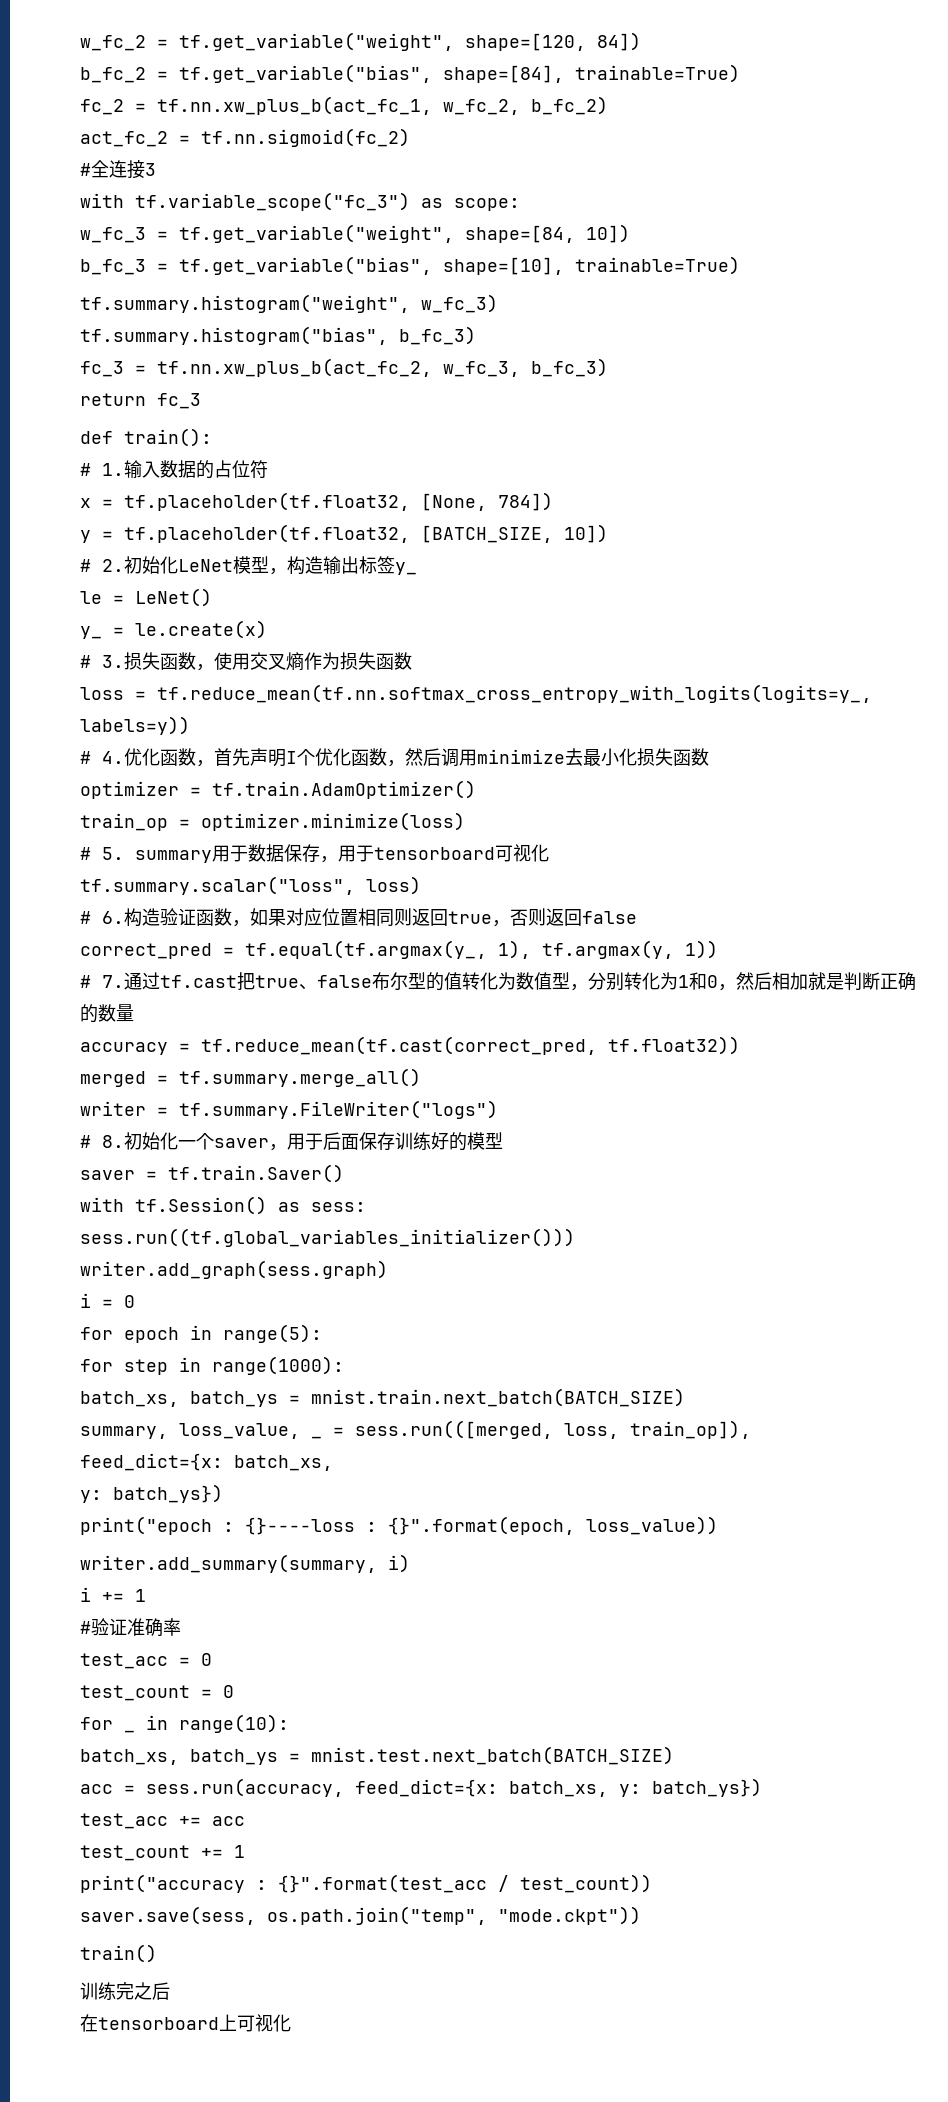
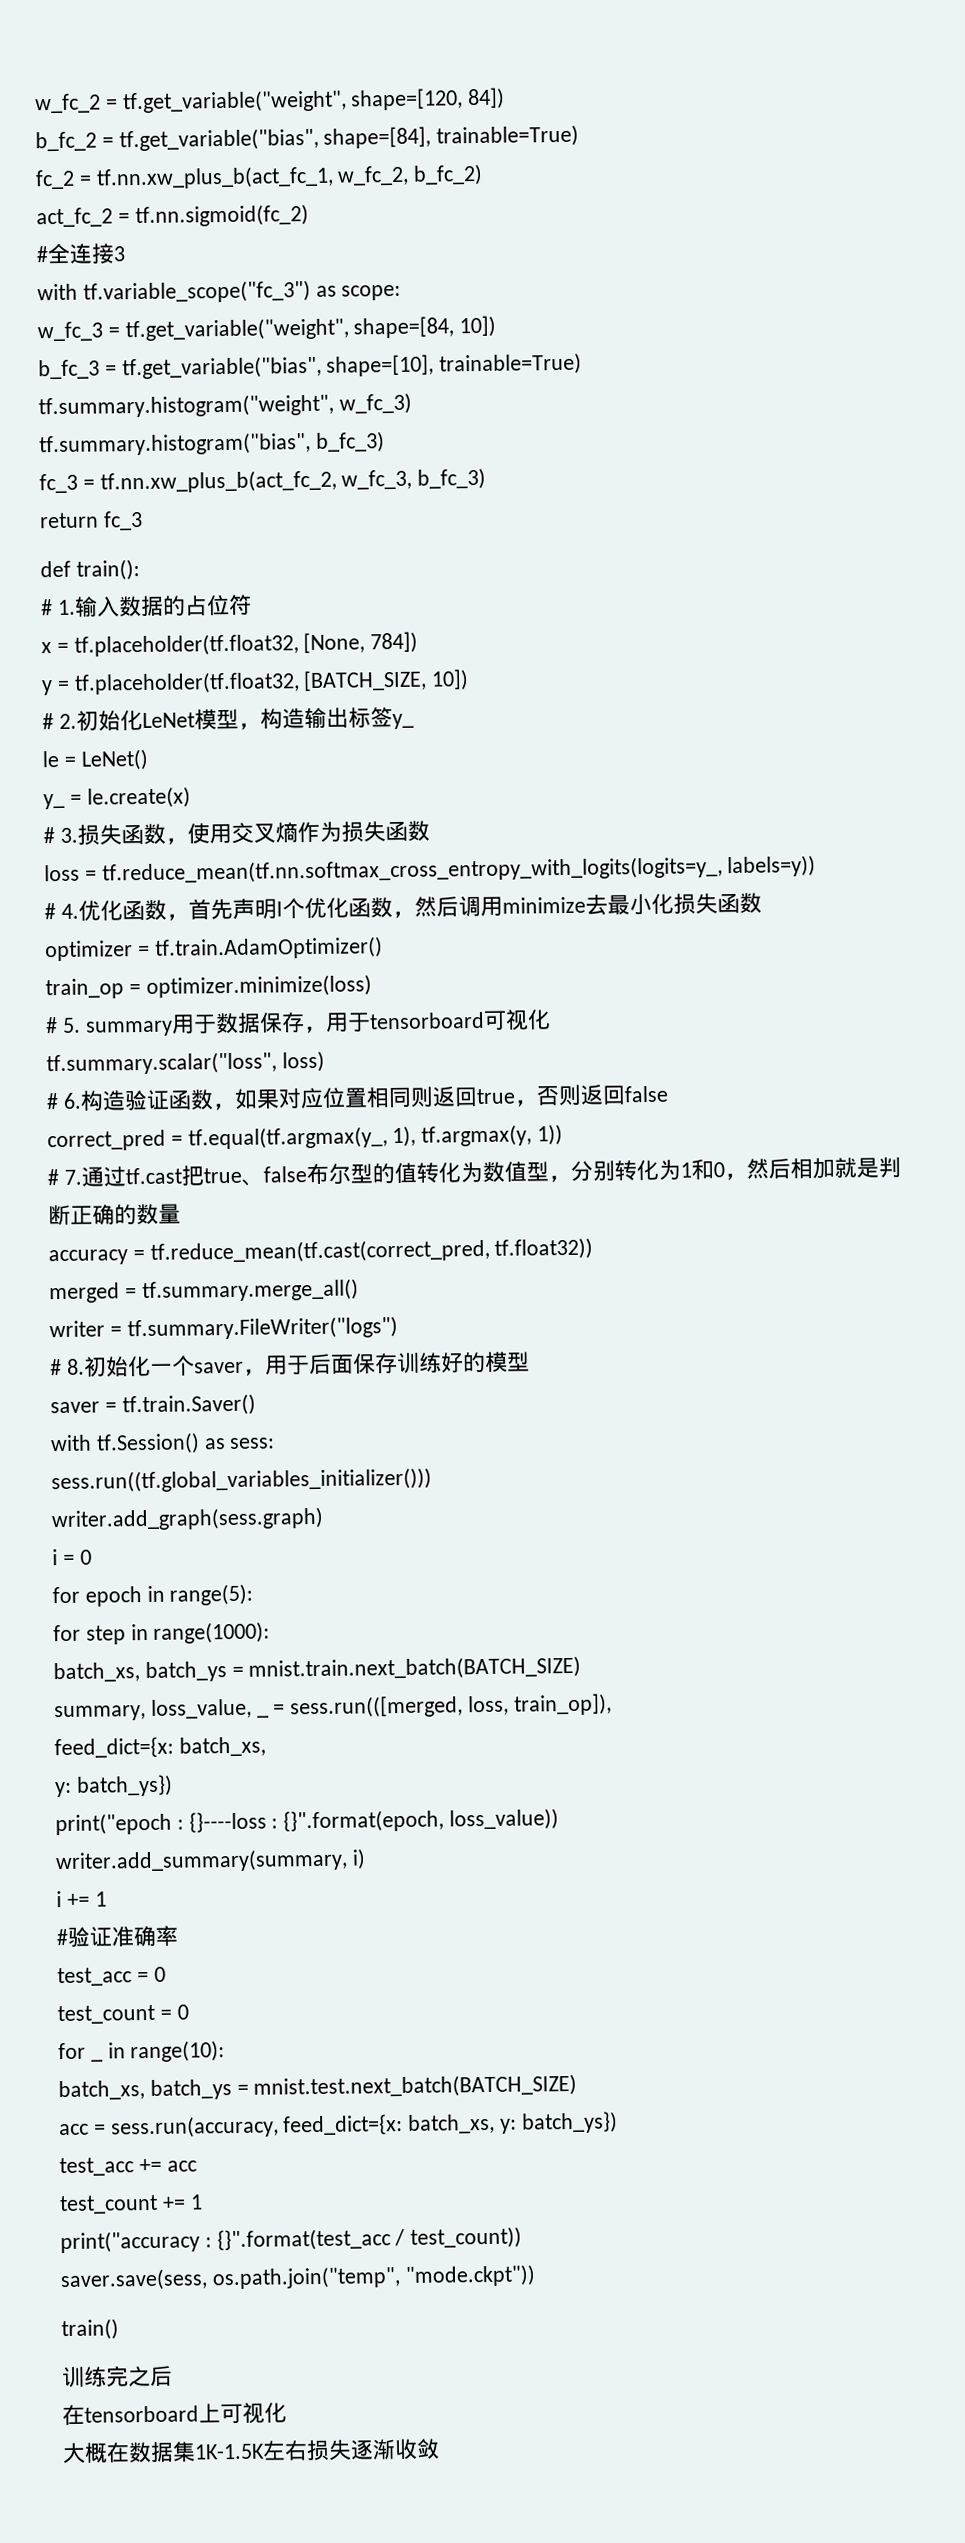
(291, 2023) none -> [62,2438,440,2464] // 大概在数据集1K-1.5K左右损失逐渐收敛

